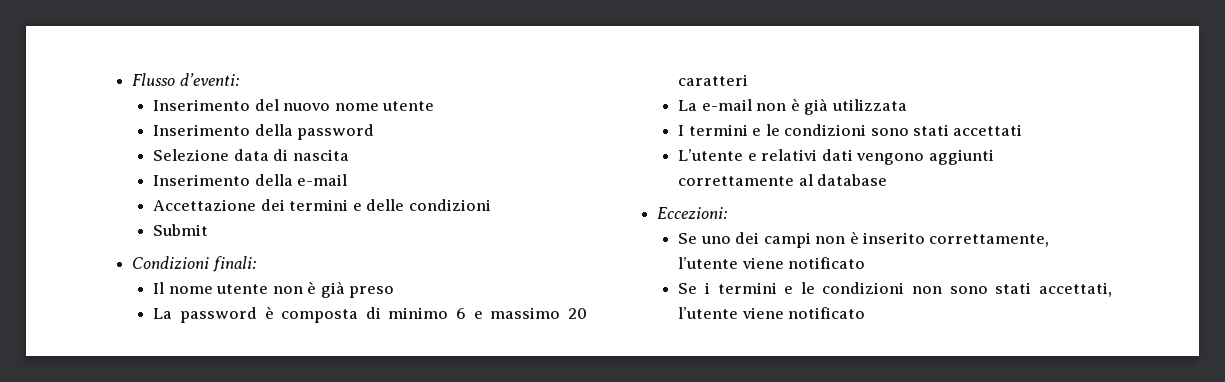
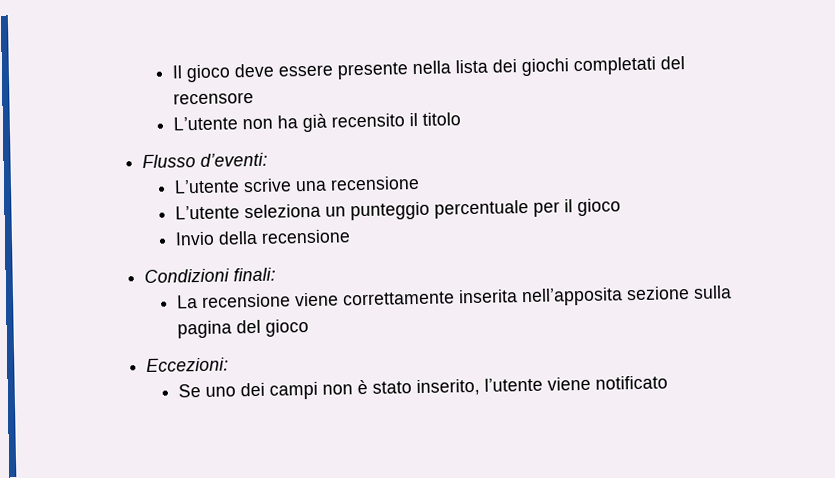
[132,73,239,86] [153,99,435,111] [153,124,375,140] [153,149,349,161] [153,174,348,186] [153,199,491,211] [153,224,209,236] [132,256,256,272] [153,281,395,298] [153,306,588,323] [678,74,749,86] [678,98,907,115] [678,124,1023,136] [678,149,994,165] [678,174,888,186] Flusso d’eventi: // Inserimento del nuovo nome utente // Inserimento della password // Selezione data di nascita // Inserimento della e-mail // Accettazione dei termini e delle condizioni // Submit // Condizioni finali: // Il nome utente non è già preso // La password è composta di minimo 6 e massimo 20 caratteri // La e-mail non è già utilizzata // I termini e le condizioni sono stati accettati // L’utente e relativi dati vengono aggiunti correttamente al database -> [171,56,685,83] [172,91,254,105] [172,112,461,133] [141,152,268,169] [173,175,420,194] [174,198,621,221] [174,229,351,246] [143,267,276,284] [175,285,732,309] [176,319,309,339] Il gioco deve essere presente nella lista dei giochi completati del recensore // L’utente non ha già recensito il titolo // Flusso d’eventi: // L’utente scrive una recensione // L’utente seleziona un punteggio percentuale per il gioco // Invio della recensione // Condizioni finali: // La recensione viene correttamente inserita nell’apposita sezione sulla pagina del gioco
[863,232,1050,247] [678,257,866,269] [678,282,1112,297] [678,307,866,319] inserito correttamente, l’utente viene notificato // Se i termini e le condizioni non sono stati accettati, l’utente viene notificato -> [371,375,668,397] stato inserito, l’utente viene notificato

